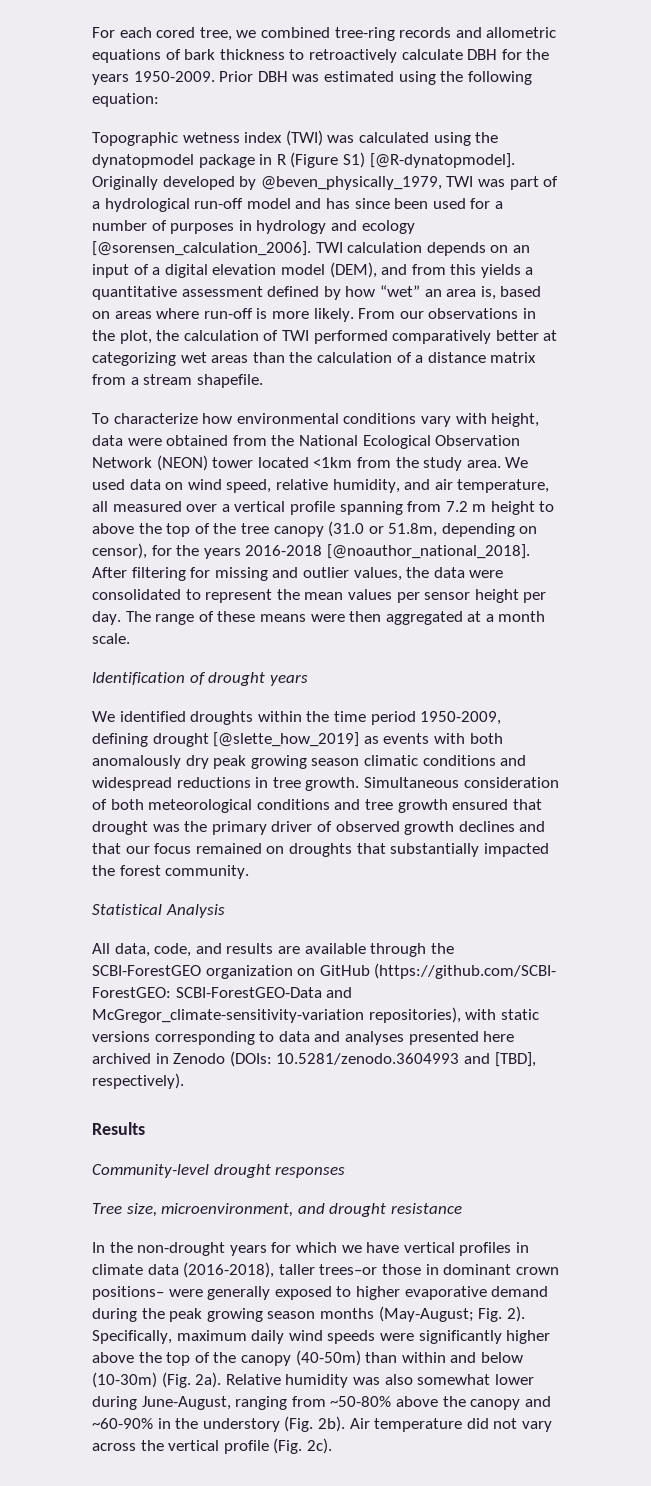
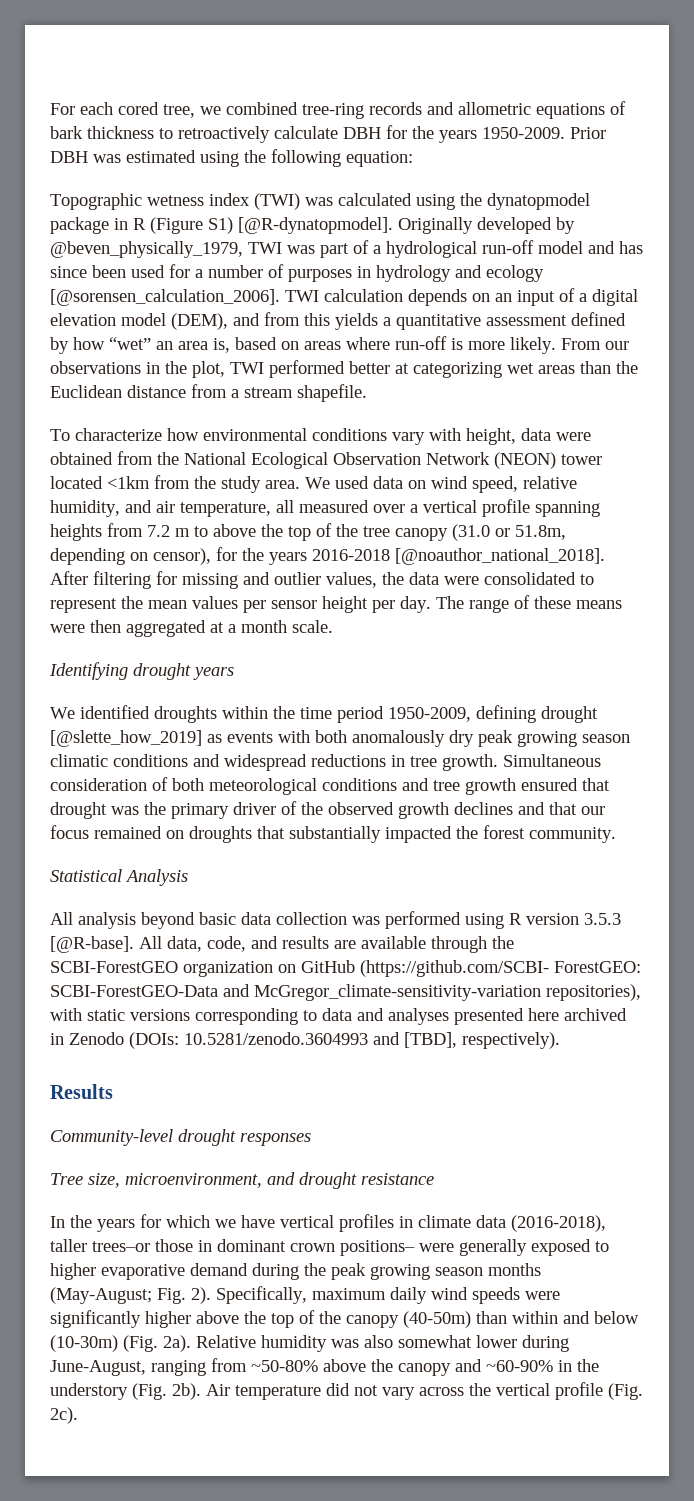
[156,330,279,341] the calculation of -> (225, 369) none
[392,330,492,344] comparatively -> (345, 369) none
[316,352,537,363] calculation of a distance matrix -> [50,385,186,398] Euclidean distance
(403, 508) none -> [50,524,102,541] heights
[490,501,535,515] height -> (190, 532) none
[92,672,206,685] Identification of -> [49,662,128,680] Identifying
(332, 826) none -> [301,802,323,815] the
(110, 948) none -> [78,911,621,929] [50,936,162,953] analysis beyond basic data collection was performed using R version 3.5.3 [@R-base]. All
[137,1242,226,1256] non-drought -> (92, 1221) none

